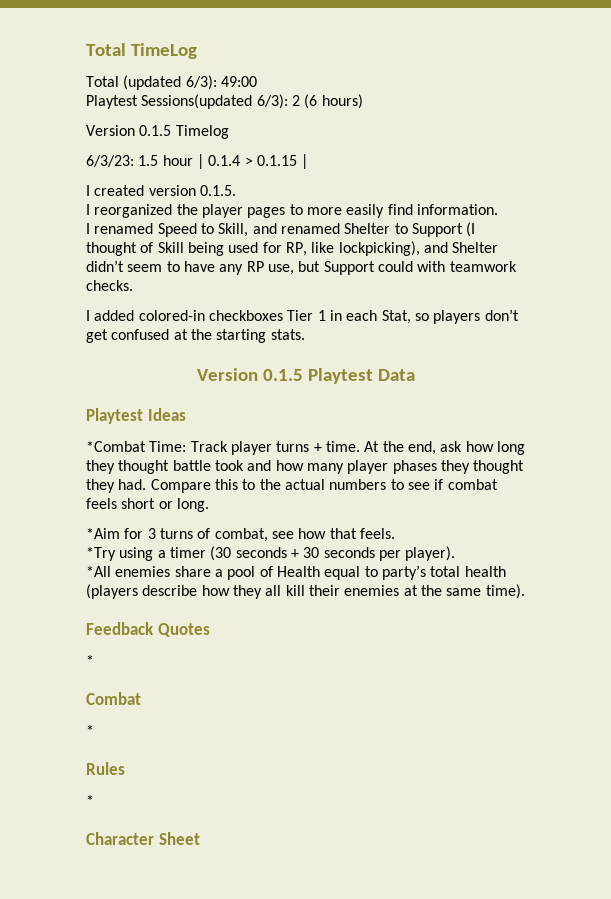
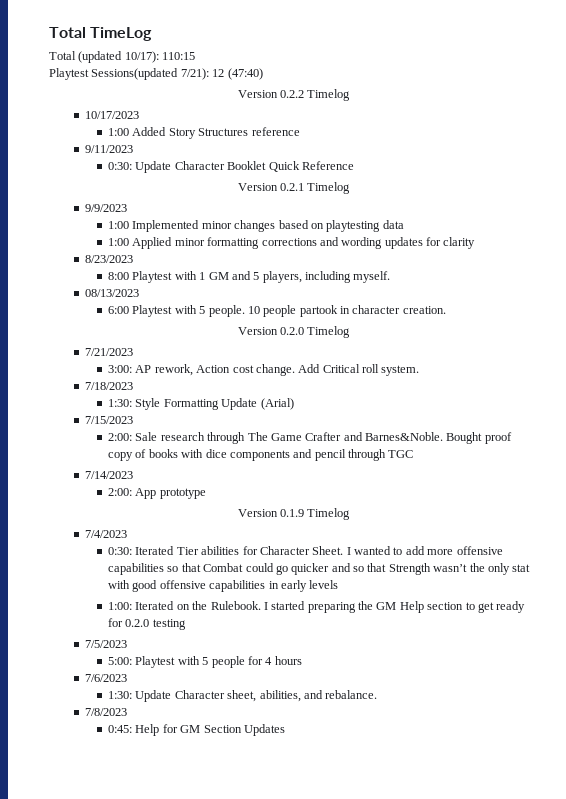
[185,75,257,90] 6/3): 49:00 -> [124,51,196,63] 10/17): 110:15
[256,94,363,109] [86,125,229,139] [86,154,309,169] [86,185,236,196] [86,204,498,218] [86,222,476,237] [86,241,499,256] [86,260,517,275] [86,280,133,291] [86,309,519,324] [86,329,305,343] [196,368,415,384] [86,408,186,424] [86,441,525,455] [86,460,525,474] [86,479,498,493] [86,498,209,512] [86,528,395,542] [86,546,456,561] [86,565,506,580] [86,584,525,599] [86,622,210,637] [86,655,94,666] [86,692,141,705] [86,725,94,736] [86,762,125,775] [86,795,94,806] [86,832,200,845] 6/3): 2 (6 hours) // Version 0.1.5 Timelog // 6/3/23: 1.5 hour | 0.1.4 > 0.1.15 | // I created version 0.1.5. // I reorganized the player pages to more easily find information. // I renamed Speed to Skill, and renamed Shelter to Support (I thought of Skill being used for RP, like lockpicking), and Shelter didn’t seem to have any RP use, but Support could with teamwork checks. // I added colored-in checkboxes Tier 1 in each Stat, so players don’t get confused at the starting stats. // Version 0.1.5 Playtest Data // Playtest Ideas // *Combat Time: Track player turns + time. At the end, ask how long they thought battle took and how many player phases they thought they had. Compare this to the actual numbers to see if combat feels short or long. // *Aim for 3 turns of combat, see how that feels. // *Try using a timer (30 seconds + 30 seconds per player). // *All enemies share a pool of Health equal to party’s total health (players describe how they all kill their enemies at the same time). // Feedback Quotes // * // Combat // * // Rules // * // Character Sheet -> [180,68,263,80] [237,89,351,101] [85,111,140,119] [108,127,300,139] [85,145,134,153] [108,161,354,173] [237,182,351,194] [85,204,128,212] [108,220,404,232] [108,237,476,249] [85,255,134,263] [108,271,391,283] [85,289,140,297] [108,305,446,317] [237,326,351,338] [85,348,134,356] [108,364,420,376] [85,382,134,390] [108,398,294,410] [85,416,134,424] [108,432,512,444] [108,449,414,461] [85,471,134,479] [108,488,206,499] [237,508,351,520] [85,530,128,538] [108,546,503,555] [108,563,531,575] [108,580,339,592] [108,601,526,613] [108,618,186,630] [85,640,128,648] [108,656,302,668] [85,674,128,682] [108,690,378,702] [85,708,128,716] [108,724,285,736] 7/21): 12 (47:40) // Version 0.2.2 Timelog // 10/17/2023 // 1:00 Added Story Structures reference // 9/11/2023 // 0:30: Update Character Booklet Quick Reference // Version 0.2.1 Timelog // 9/9/2023 // 1:00 Implemented minor changes based on playtesting data // 1:00 Applied minor formatting corrections and wording updates for clarity // 8/23/2023 // 8:00 Playtest with 1 GM and 5 players, including myself. // 08/13/2023 // 6:00 Playtest with 5 people. 10 people partook in character creation. // Version 0.2.0 Timelog // 7/21/2023 // 3:00: AP rework, Action cost change. Add Critical roll system. // 7/18/2023 // 1:30: Style Formatting Update (Arial) // 7/15/2023 // 2:00: Sale research through The Game Crafter and Barnes&Noble. Bought proof copy of books with dice components and pencil through TGC // 7/14/2023 // 2:00: App prototype // Version 0.1.9 Timelog // 7/4/2023 // 0:30: Iterated Tier abilities for Character Sheet. I wanted to add more offensive capabilities so that Combat could go quicker and so that Strength wasn’t the only stat with good offensive capabilities in early levels // 1:00: Iterated on the Rulebook. I started preparing the GM Help section to get ready for 0.2.0 testing // 7/5/2023 // 5:00: Playtest with 5 people for 4 hours // 7/6/2023 // 1:30: Update Character sheet, abilities, and rebalance. // 7/8/2023 // 0:45: Help for GM Section Updates

